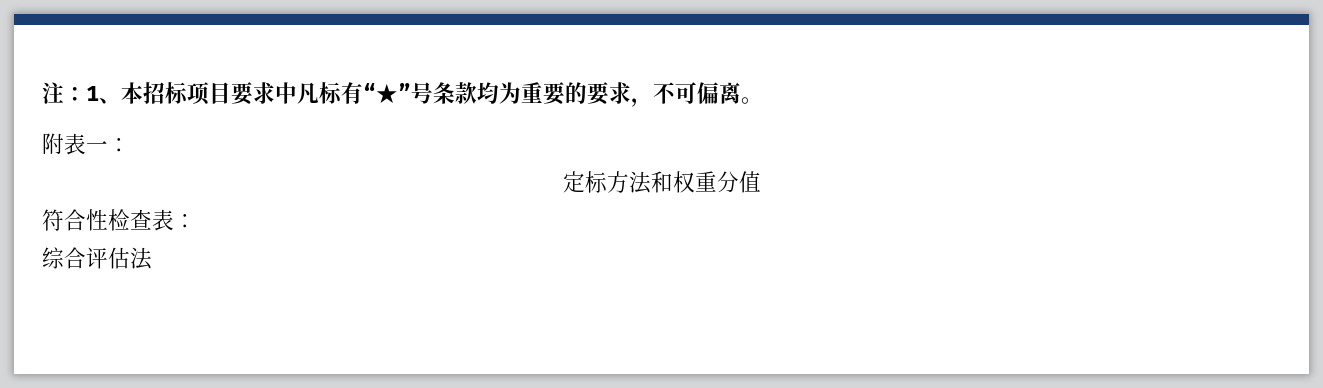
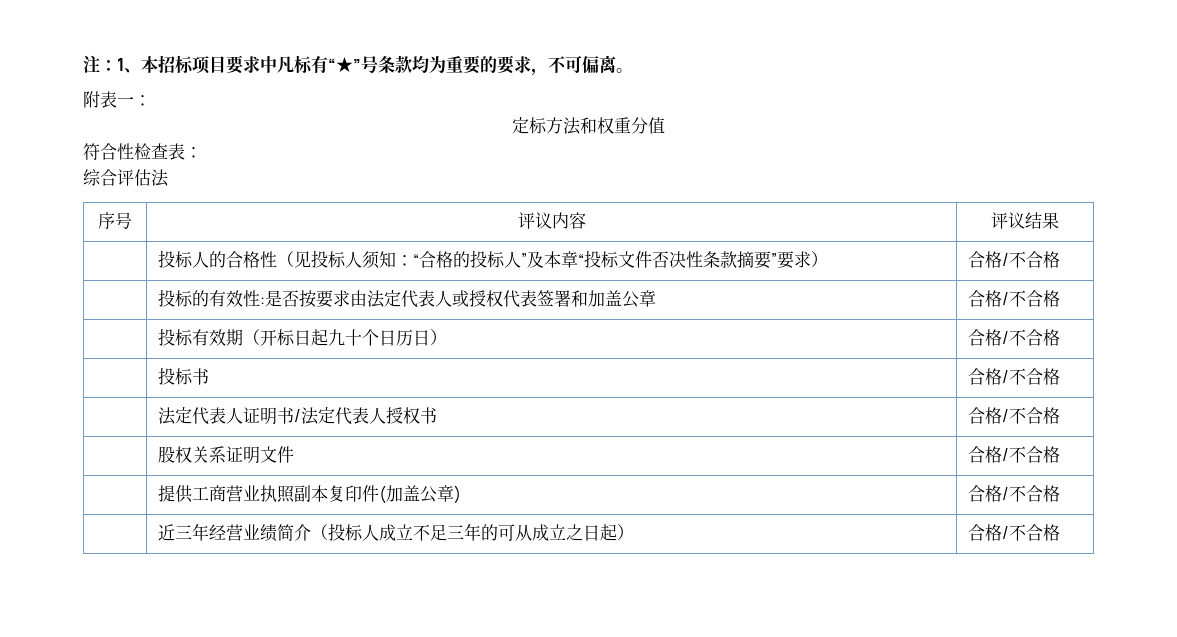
(152, 258) none -> [98,212,132,229] [517,212,586,229] [991,212,1059,229] [157,250,828,269] [967,251,1060,268] [157,289,656,308] [967,290,1060,307] [157,328,447,346] [967,329,1060,346] [157,367,209,385] [967,368,1060,385] [157,407,437,425] [967,407,1060,424] [157,446,294,464] [967,446,1060,463] [157,485,461,504] [967,485,1060,502] [157,523,634,542] [967,524,1060,541] // 序号 | 评议内容 | 评议结果 // | 投标人的合格性（见投标人须知：“合格的投标人”及本章“投标文件否决性条款摘要”要求） | 合格/不合格 // | 投标的有效性:是否按要求由法定代表人或授权代表签署和加盖公章 | 合格/不合格 // | 投标有效期（开标日起九十个日历日） | 合格/不合格 // | 投标书 | 合格/不合格 // | 法定代表人证明书/法定代表人授权书 | 合格/不合格 // | 股权关系证明文件 | 合格/不合格 // | 提供工商营业执照副本复印件(加盖公章) | 合格/不合格 // | 近三年经营业绩简介（投标人成立不足三年的可从成立之日起） | 合格/不合格

